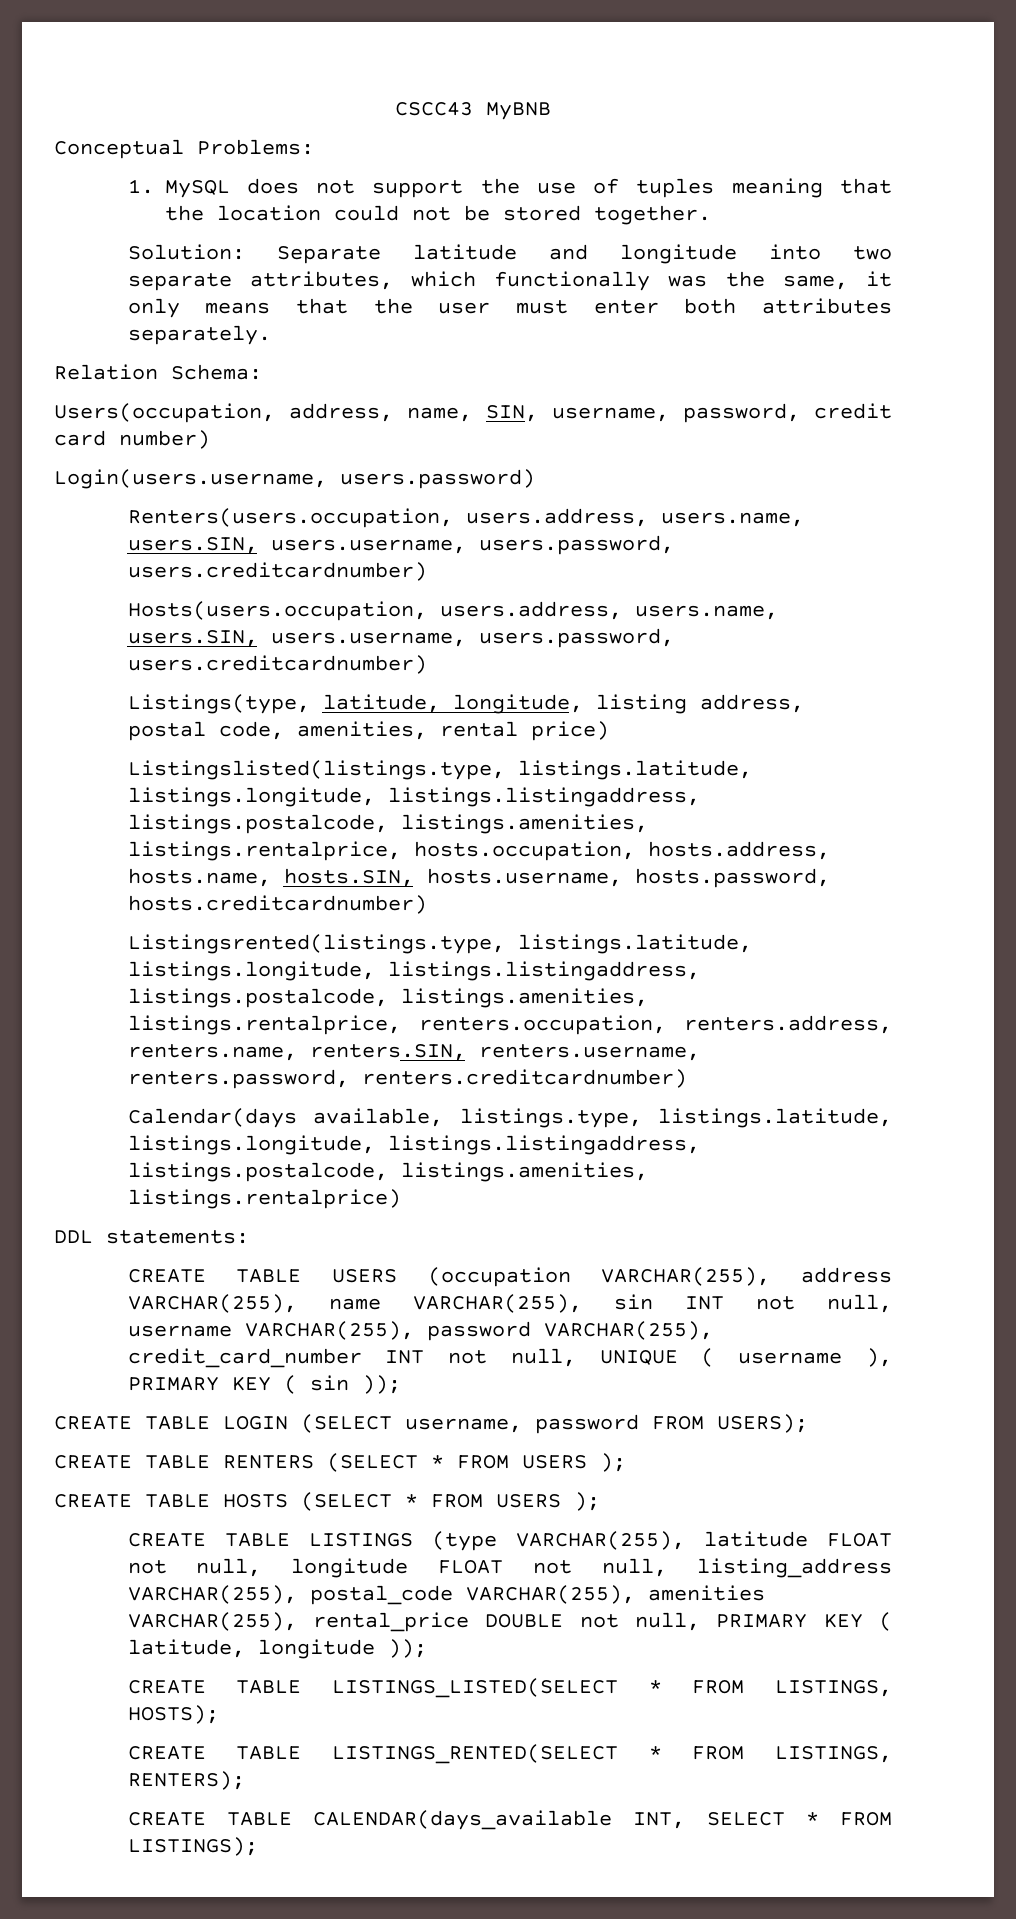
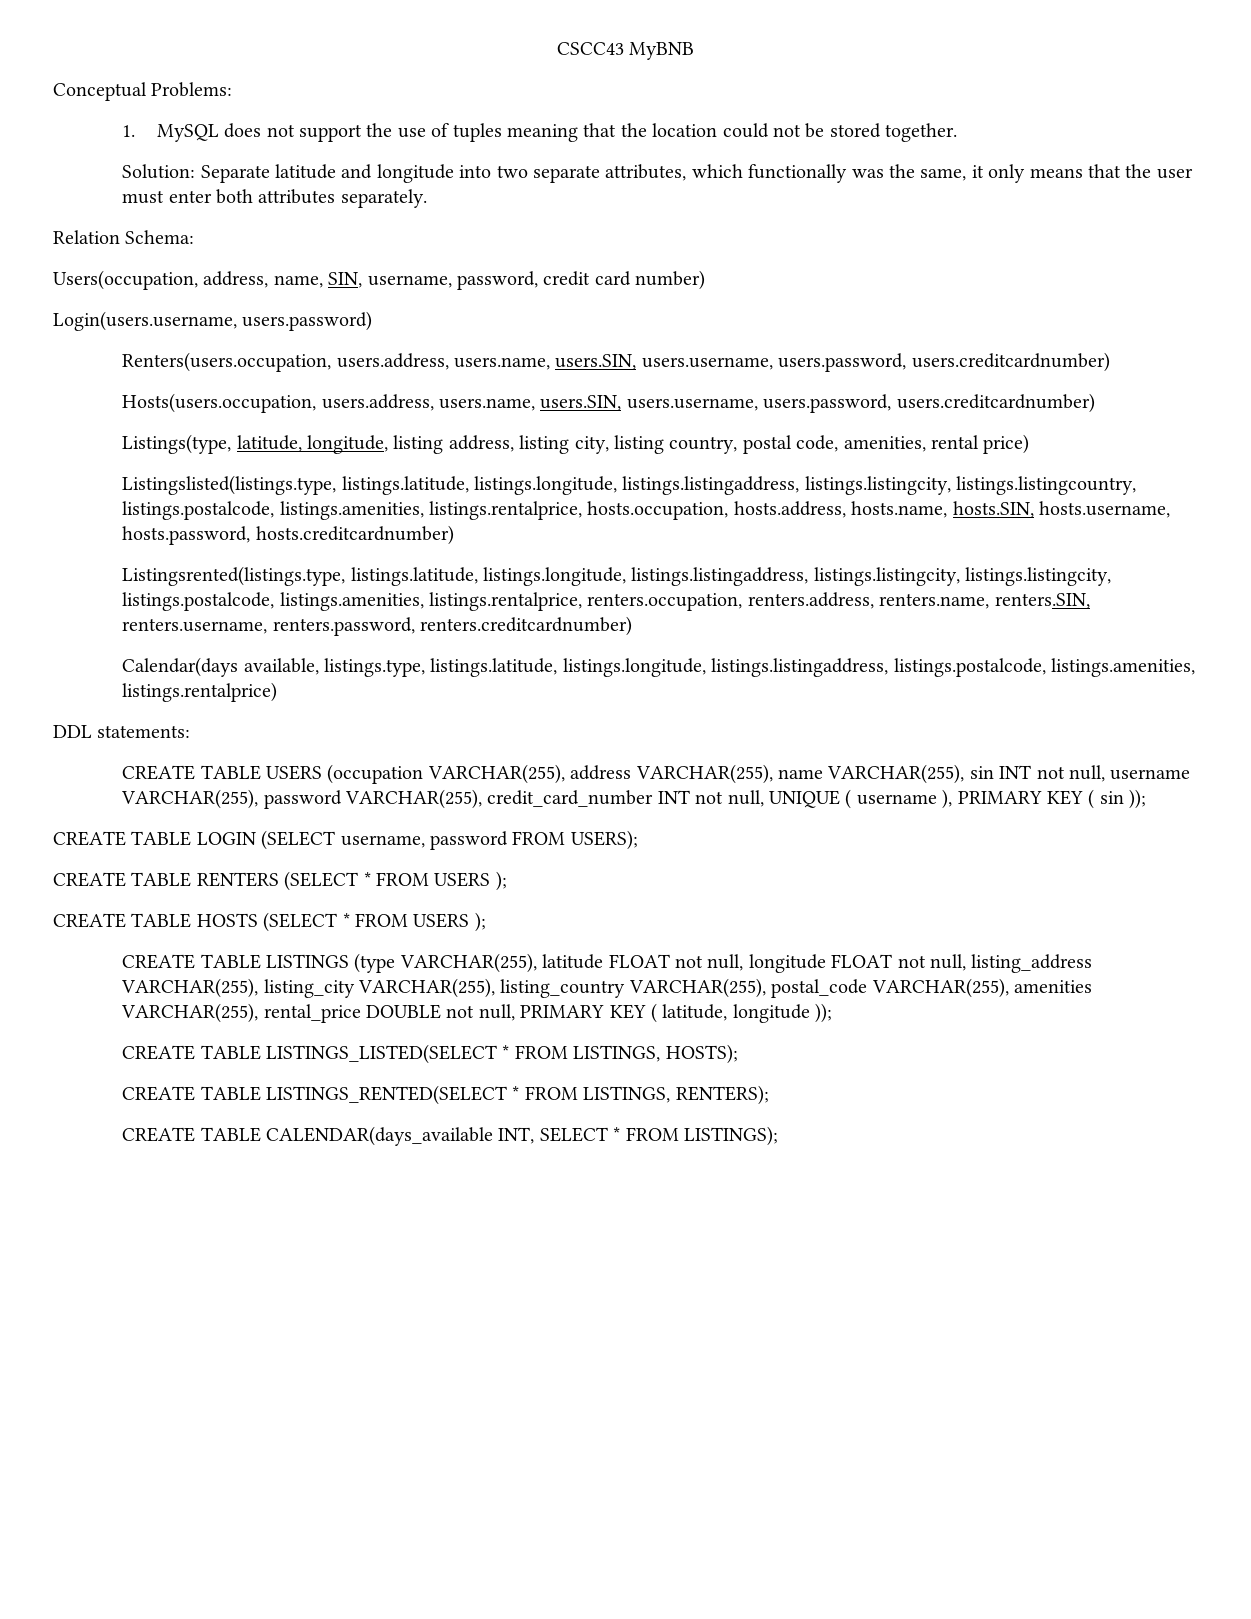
(804, 703) none -> [519,435,738,454] listing city, listing country,
(700, 797) none -> [804,476,1137,495] listings.listingcity, listings.listingcountry,
(700, 971) none -> [813,567,1112,586] listings.listingcity, listings.listingcity,
(297, 1594) none -> [263,978,766,998] listing_city VARCHAR(255), listing_country VARCHAR(255),

